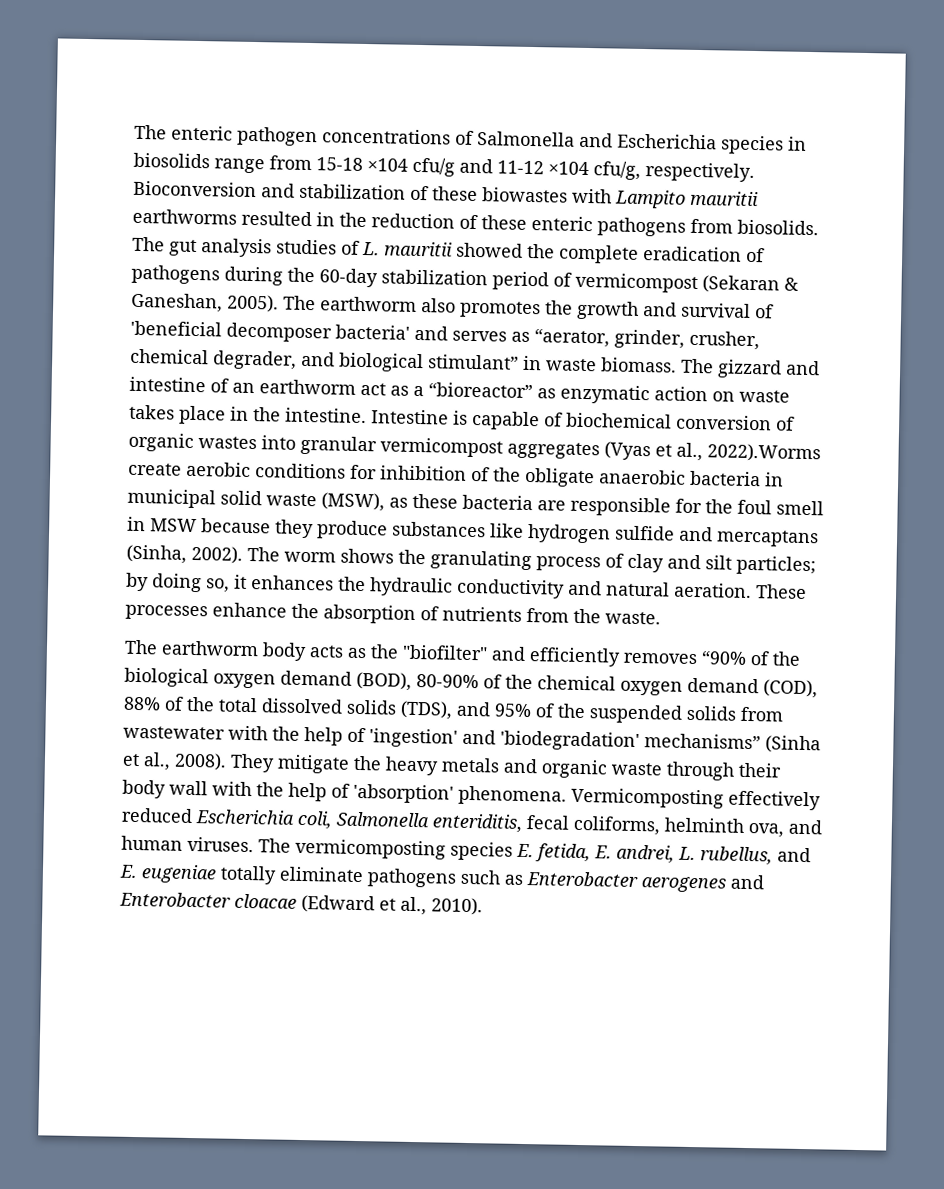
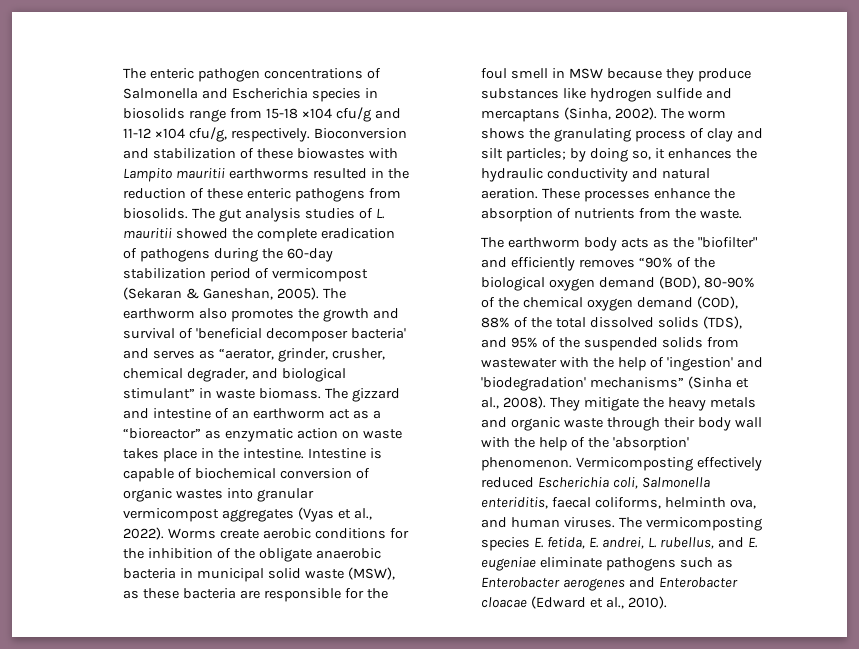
[706,443,821,463] 2022).Worms -> [123,527,217,540] 2022). Worms
(377, 472) none -> [123,548,145,559] the
[352,783,567,806] 'absorption' phenomena. -> [587,437,689,451] [481,457,573,471] the 'absorption' phenomenon.
[525,815,570,830] fecal -> [552,497,592,508] faecal
[219,865,277,885] totally -> (537, 564) none

